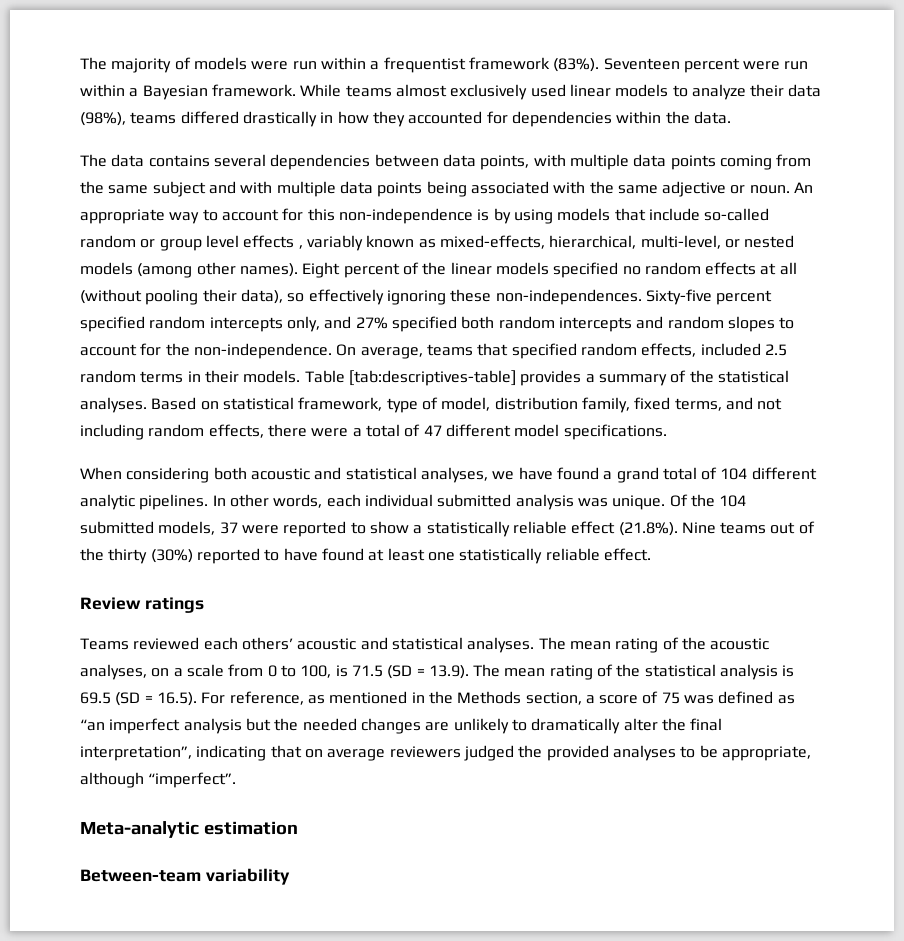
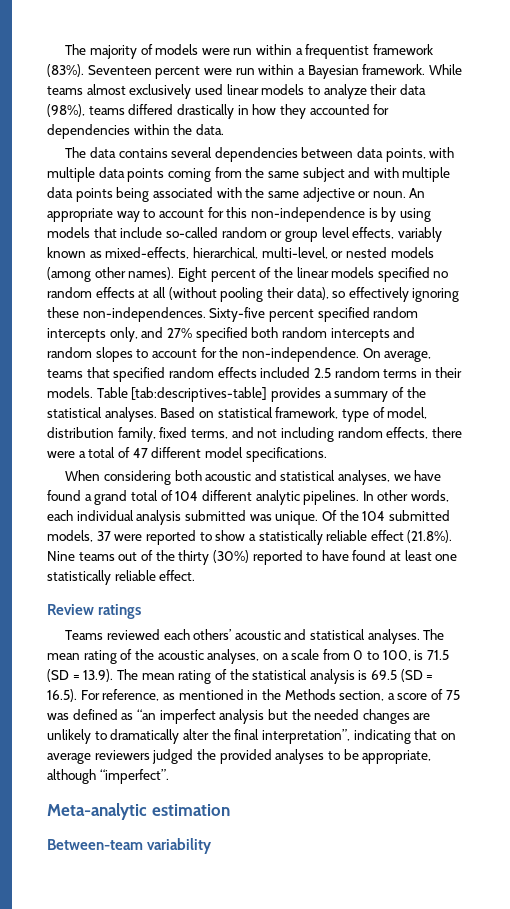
[243,235,303,249] effects , -> [352,227,395,239] effects,
[641,343,697,357] effects, -> [217,367,257,378] effects
[437,494,574,510] submitted analysis -> [136,510,246,525] analysis submitted

